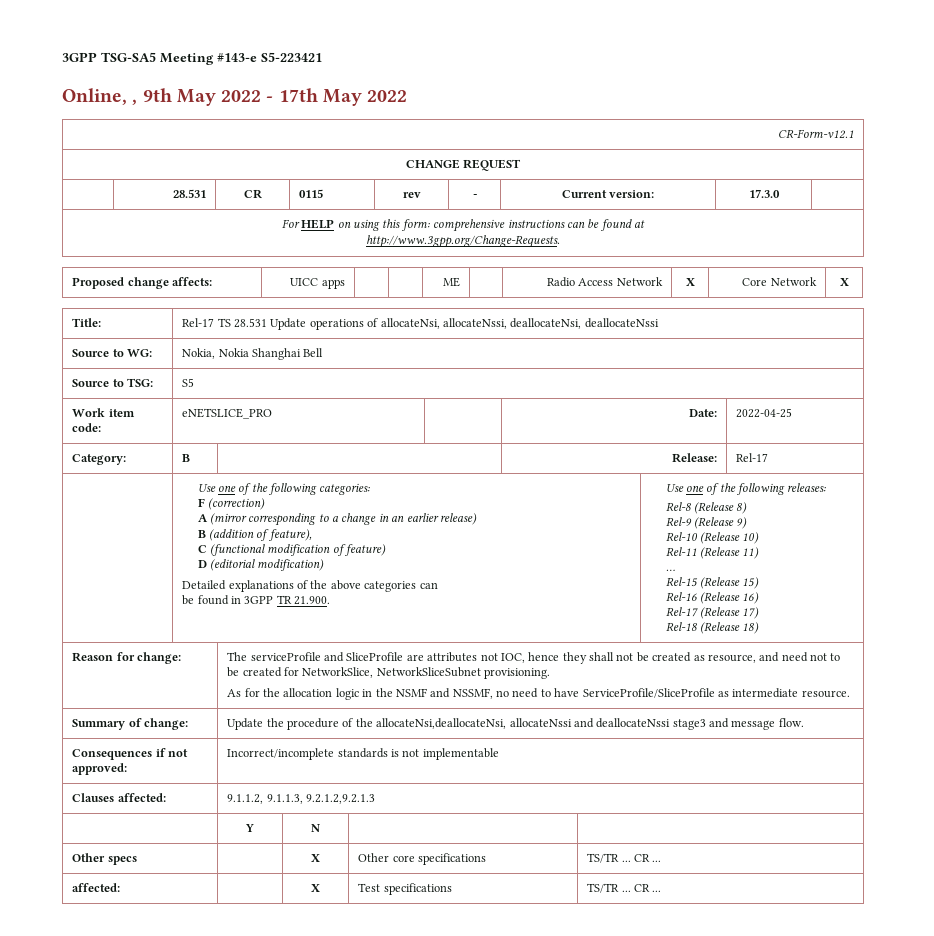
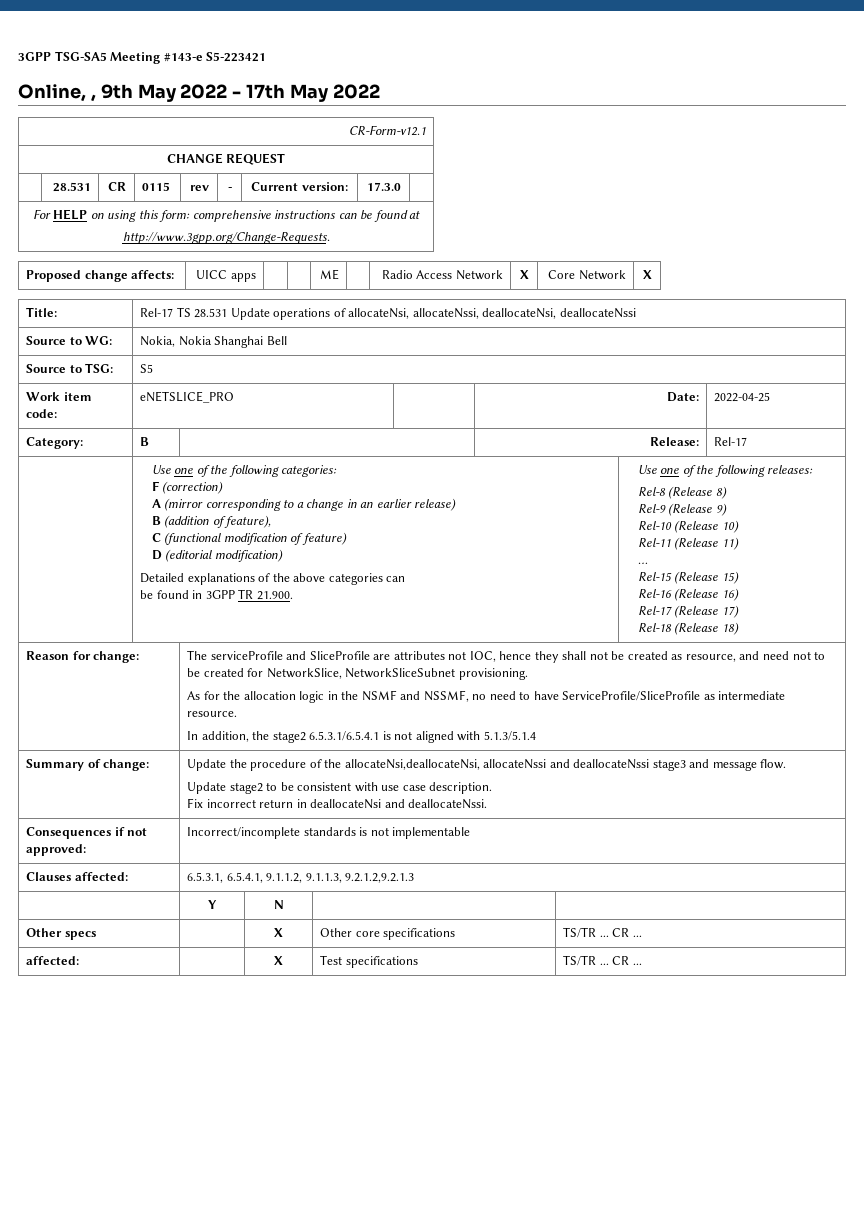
(850, 694) none -> [187,731,536,743] // In addition, the stage2 6.5.3.1/6.5.4.1 is not aligned with 5.1.3/5.1.4
(804, 722) none -> [187,782,493,794] [187,798,488,809] // Update stage2 to be consistent with use case description. // Fix incorrect return in deallocateNsi and deallocateNssi.
(166, 797) none -> [187,872,263,883] 6.5.3.1, 6.5.4.1,

